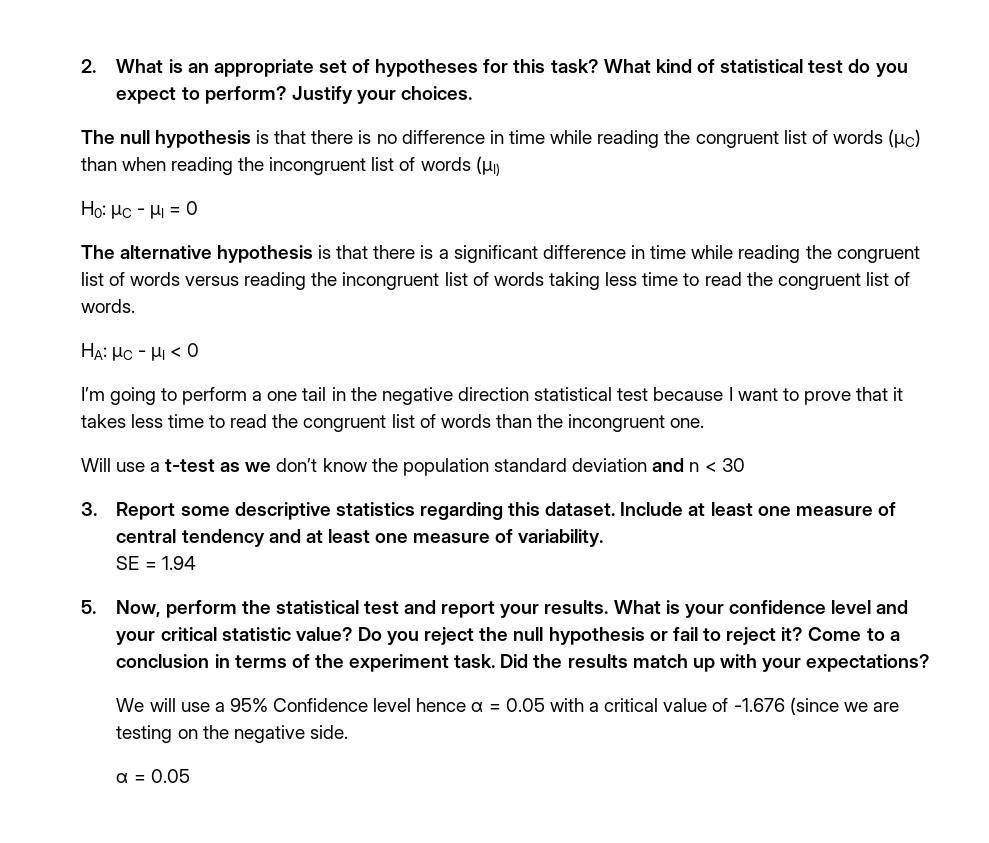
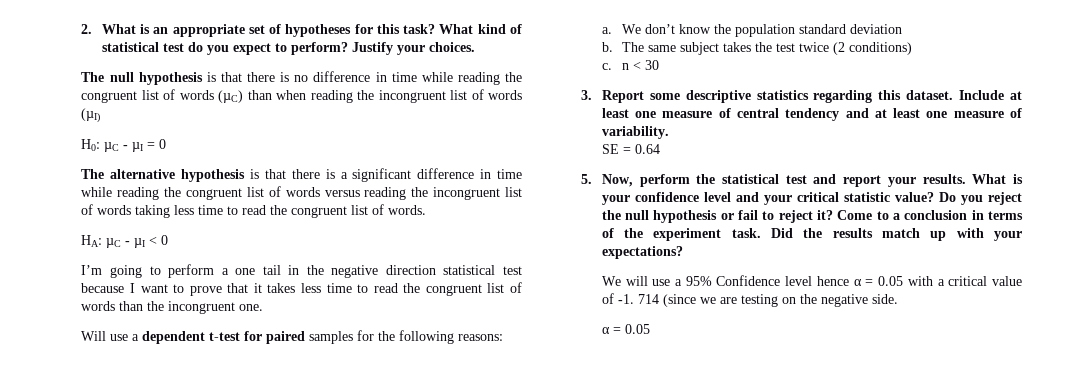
[165,459,272,472] t-test as we -> [142,330,504,344] [601,24,642,34] dependent t-test for paired samples for the following reasons: // a. We
[652,458,685,472] and -> [601,42,913,55] [601,63,612,70] // b. The same subject takes the test twice (2 conditions) // c.
[161,556,196,570] 1.94 -> [634,144,660,154] 0.64
[733,698,785,712] -1.676 -> [617,294,659,304] -1. 714

